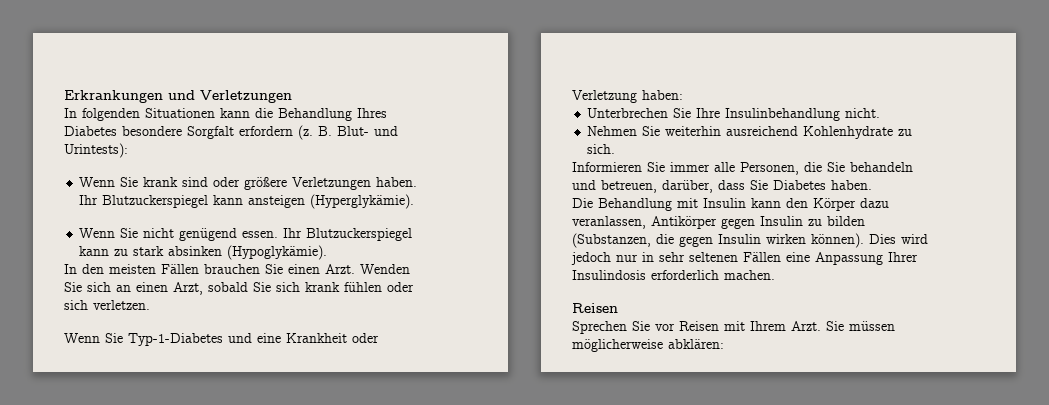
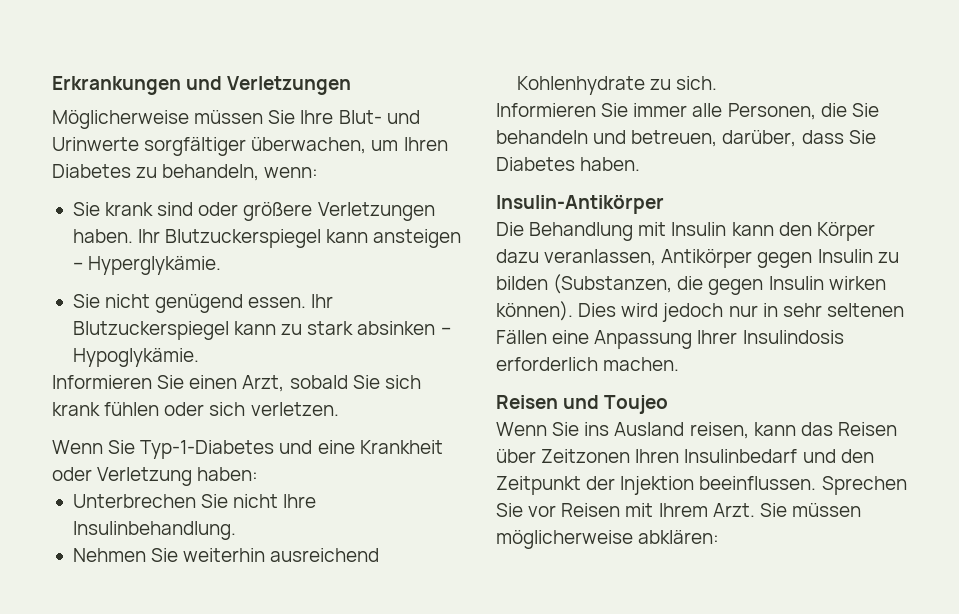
[64,108,387,121] [64,125,398,140] [64,143,128,158] [79,177,116,187] In folgenden Situationen kann die Behandlung Ihres Diabetes besondere Sorgfalt erfordern (z. B. Blut- und Urintests): // Wenn -> [52,110,420,129] [52,137,448,156] [52,164,319,181] Möglicherweise müssen Sie Ihre Blut- und Urinwerte sorgfältiger überwachen, um Ihren Diabetes zu behandeln, wenn: //
[310,194,415,209] [79,228,116,238] (Hyperglykämie). // Wenn -> [72,256,222,275] – Hyperglykämie. //
[227,245,328,260] [64,264,410,274] [64,282,131,292] (Hypoglykämie). // In den meisten Fällen brauchen Sie einen Arzt. Wenden Sie sich an -> [440,327,451,335] [72,348,199,367] [52,375,185,389] – Hypoglykämie. // Informieren Sie
[696,108,881,121] Ihre Insulinbehandlung nicht. -> [233,494,317,508] [72,521,236,540] nicht Ihre Insulinbehandlung.
(872, 185) none -> [496,195,664,214] // Insulin-Antikörper
(618, 308) // -> [563,395,669,414] [496,422,897,439] [496,449,874,463] [496,476,817,495] und Toujeo // Wenn Sie ins Ausland reisen, kann das Reisen über Zeitzonen Ihren Insulinbedarf und den Zeitpunkt der Injektion beeinflussen.

